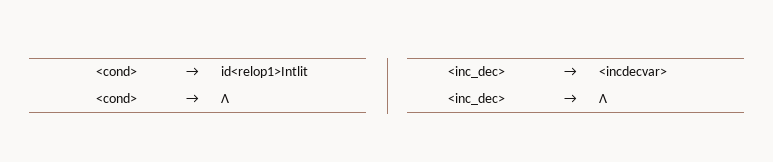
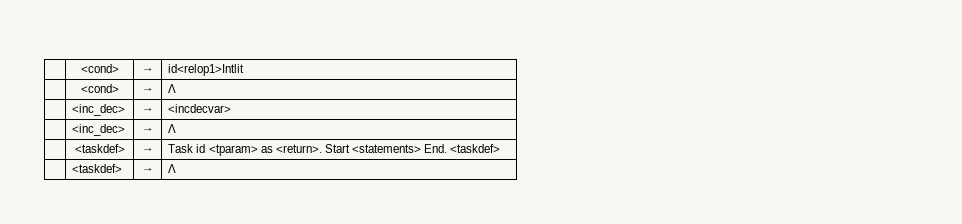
(608, 98) none -> [74,144,125,153] [141,148,154,153] [168,144,501,156] [72,164,123,173] [141,168,154,173] [168,164,177,173] // | <taskdef> | → | Task id <tparam> as <return>. Start <statements> End. <taskdef> // | <taskdef> | → | Λ

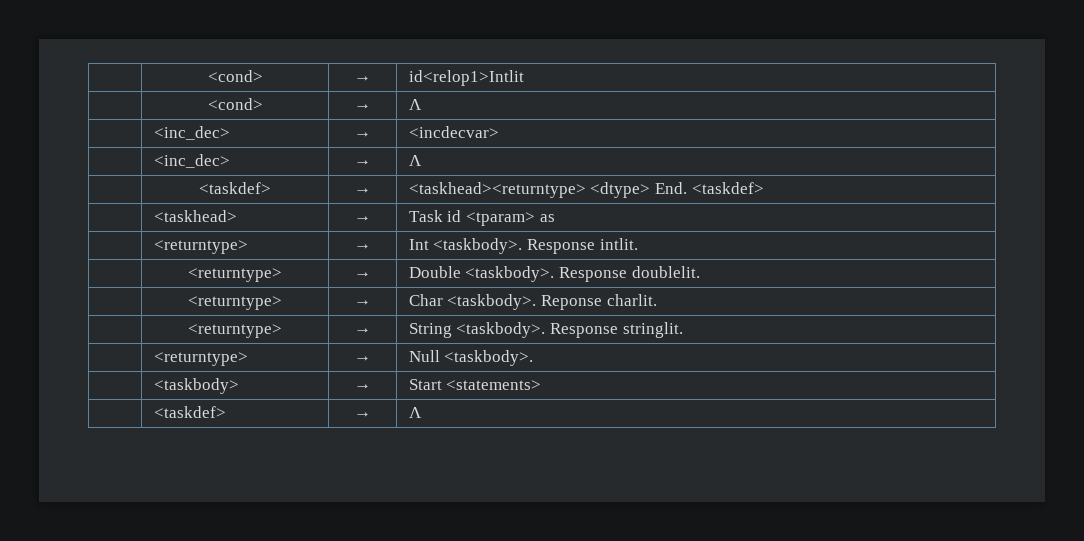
[168,144,322,156] Task id <tparam> as <return>. -> [408,182,764,198] [153,210,237,222] [354,216,371,222] [408,210,555,226] [153,240,248,254] [354,244,371,250] [408,238,638,254] [188,268,282,282] [354,272,371,278] [408,266,700,282] [188,296,282,310] [354,300,371,306] [408,294,657,310] [188,324,282,338] [354,328,371,334] [408,322,683,338] [153,352,248,366] [354,356,371,362] [408,350,534,366] [153,378,239,394] [354,384,371,390] <taskhead><returntype> <dtype> End. <taskdef> // | <taskhead> | → | Task id <tparam> as // | <returntype> | → | Int <taskbody>. Response intlit. // | <returntype> | → | Double <taskbody>. Response doublelit. // | <returntype> | → | Char <taskbody>. Reponse charlit. // | <returntype> | → | String <taskbody>. Response stringlit. // | <returntype> | → | Null <taskbody>. // | <taskbody> | → |
[424,144,501,153] End. <taskdef> -> (542, 385) none

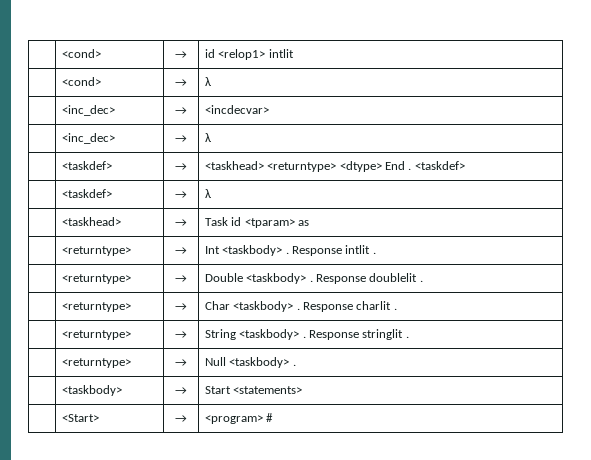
[207,70,263,82] [354,76,371,82] [408,70,524,86] [207,98,263,110] [354,104,371,110] [408,99,422,110] | <cond> | → | id<relop1>Intlit // | <cond> | → | Λ -> [61,49,101,58] [175,51,187,58] [204,49,294,60] [61,77,101,86] [175,79,187,86] [204,77,212,86] | <cond> | → | id <relop1> intlit // | <cond> | → | λ
[408,155,422,166] [199,182,271,194] [354,188,371,194] [408,182,764,198] Λ // | <taskdef> | → | <taskhead><returntype> <dtype> End. <taskdef> -> [204,133,212,142] [61,161,112,170] [175,163,187,170] [204,161,465,172] [61,189,112,198] [175,191,187,198] [204,189,212,198] λ // | <taskdef> | → | <taskhead> <returntype> <dtype> End . <taskdef> // | <taskdef> | → | λ
[433,238,638,254] [188,268,282,282] [354,272,371,278] [408,266,700,282] [188,296,282,310] [354,300,371,306] [408,294,657,310] [188,324,282,338] [354,328,371,334] [408,322,683,338] <taskbody>. Response intlit. // | <returntype> | → | Double <taskbody>. Response doublelit. // | <returntype> | → | Char <taskbody>. Reponse charlit. // | <returntype> | → | String <taskbody>. Response stringlit. -> [222,245,376,256] [61,274,131,284] [175,275,187,282] [204,273,423,284] [61,302,131,312] [175,303,187,310] [204,301,397,312] [61,330,131,340] [175,331,187,338] [204,329,409,340] <taskbody> . Response intlit . // | <returntype> | → | Double <taskbody> . Response doublelit . // | <returntype> | → | Char <taskbody> . Response charlit . // | <returntype> | → | String <taskbody> . Response stringlit .
[444,350,534,366] <taskbody>. -> [229,357,296,368] <taskbody> .
[153,406,226,418] [354,412,371,418] [408,407,422,418] <taskdef> | → | Λ -> [61,414,99,422] [175,415,187,422] [204,413,274,424] <Start> | → | <program> #

